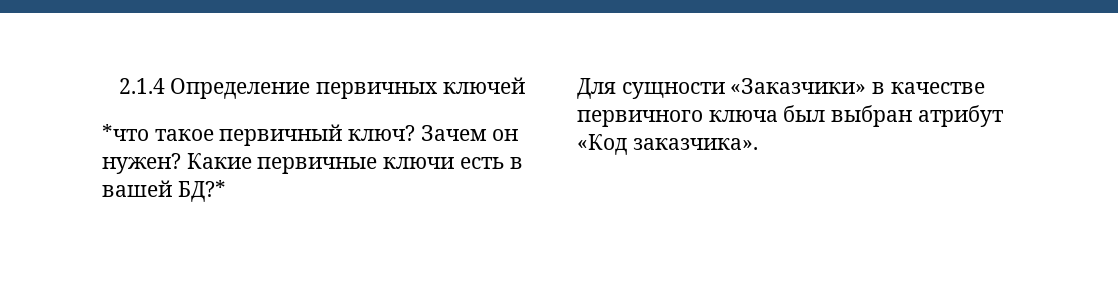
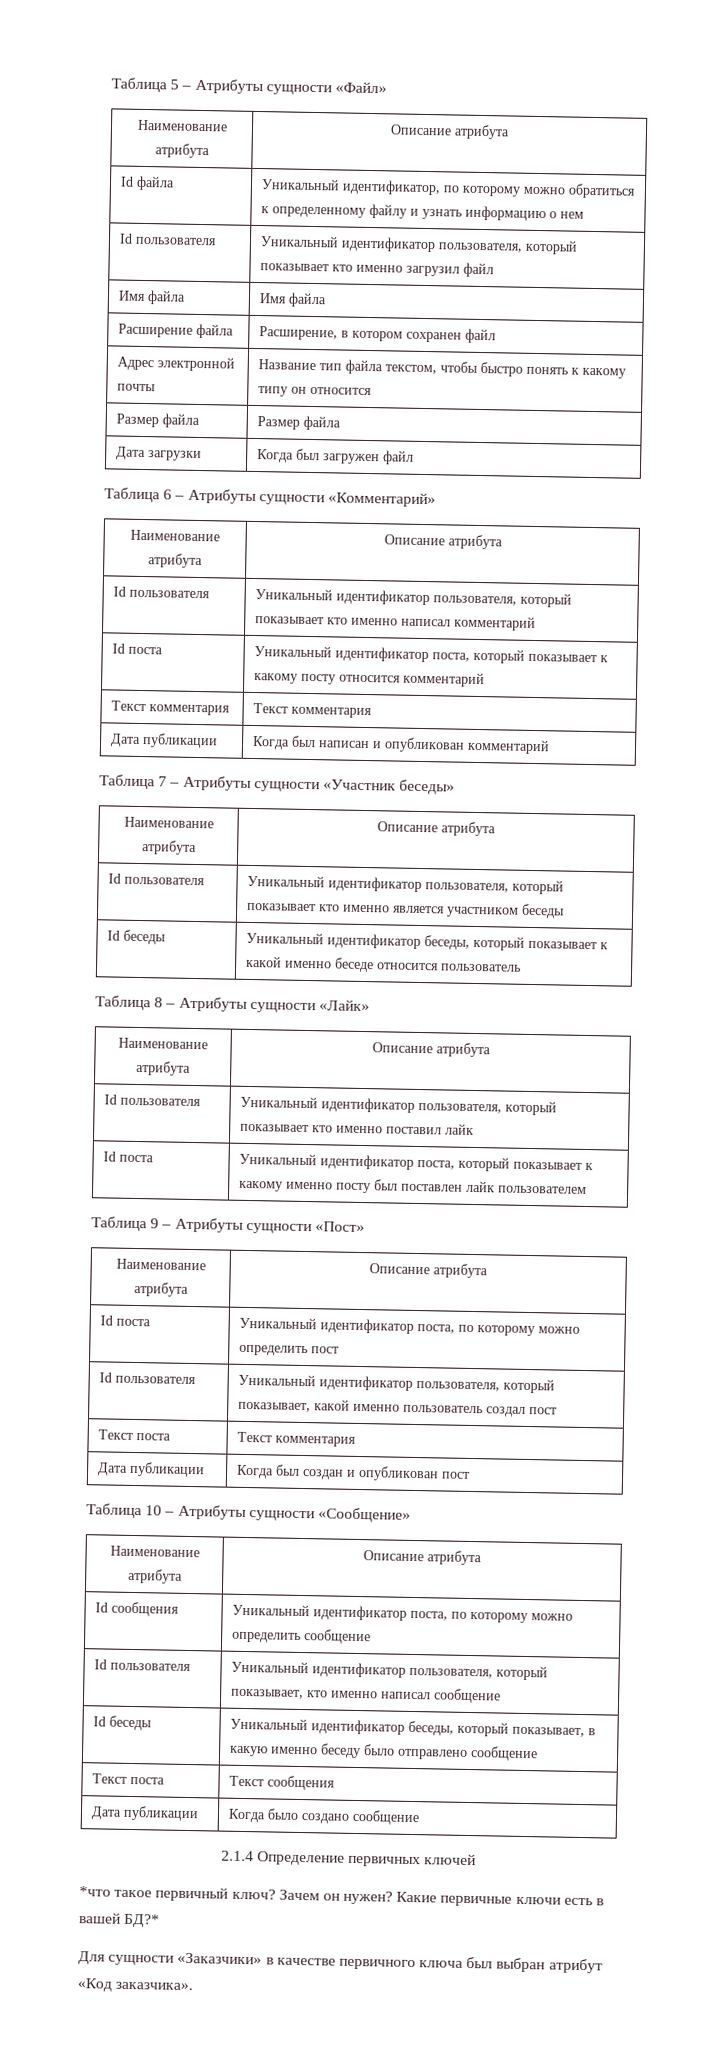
(118, 86) none -> [111,77,387,96] [136,119,228,132] [154,143,210,159] [390,124,511,140] [119,175,175,191] [260,178,636,199] [260,203,584,222] [118,233,217,246] [259,235,578,255] [259,262,494,278] [117,290,186,305] [258,292,327,308] [117,323,234,339] [258,326,496,344] [116,356,235,372] [116,383,156,392] [257,359,626,379] [257,386,372,397] [115,413,200,428] [256,415,341,431] [115,446,202,462] [256,448,414,465] [104,487,436,508] [130,529,220,542] [148,553,203,569] [383,534,503,550] [112,586,210,599] [254,588,572,608] [254,615,536,632] [111,643,163,655] [253,644,608,664] [253,671,485,688] [110,700,230,716] [252,702,372,719] [109,733,218,749] [251,735,550,755] [99,774,456,795] [123,816,214,829] [141,840,197,856] [377,821,497,837] [107,873,205,886] [246,874,564,895] [246,902,565,919] [106,929,166,945] [245,931,608,951] [245,955,521,973] [95,995,370,1014] [118,1037,208,1050] [136,1060,191,1076] [371,1042,491,1058] [103,1094,201,1107] [239,1095,557,1116] [239,1123,474,1135] [102,1151,154,1163] [238,1152,593,1172] [238,1179,587,1194] [91,1216,365,1235] [115,1258,206,1271] [133,1281,189,1297] [369,1263,489,1279] [99,1315,151,1327] [238,1316,580,1337] [238,1344,339,1357] [98,1372,196,1385] [237,1373,555,1394] [237,1399,557,1417] [97,1429,171,1441] [236,1431,356,1447] [96,1461,205,1478] [235,1464,470,1482] [86,1503,411,1523] [109,1545,200,1558] [127,1568,183,1584] [363,1550,483,1566] [94,1601,179,1617] [231,1603,573,1624] [231,1629,371,1645] [93,1659,191,1672] [230,1660,548,1681] [230,1688,501,1704] [92,1715,152,1731] [229,1717,596,1738] [229,1743,538,1762] [91,1773,165,1785] [228,1775,335,1791] [90,1805,199,1822] [227,1808,420,1826] Таблица 5 – Атрибуты сущности «Файл» // Наименование атрибута | Описание атрибута // Id файла | Уникальный идентификатор, по которому можно обратиться к определенному файлу и узнать информацию о нем // Id пользователя | Уникальный идентификатор пользователя, который показывает кто именно загрузил файл // Имя файла | Имя файла // Расширение файла | Расширение, в котором сохранен файл // Адрес электронной почты | Название тип файла текстом, чтобы быстро понять к какому типу он относится // Размер файла | Размер файла // Дата загрузки | Когда был загружен файл // Таблица 6 – Атрибуты сущности «Комментарий» // Наименование атрибута | Описание атрибута // Id пользователя | Уникальный идентификатор пользователя, который показывает кто именно написал комментарий // Id поста | Уникальный идентификатор поста, который показывает к какому посту относится комментарий // Текст комментария | Текст комментария // Дата публикации | Когда был написан и опубликован комментарий // Таблица 7 – Атрибуты сущности «Участник беседы» // Наименование атрибута | Описание атрибута // Id пользователя | Уникальный идентификатор пользователя, который показывает кто именно является участником беседы // Id беседы | Уникальный идентификатор беседы, который показывает к какой именно беседе относится пользователь // Таблица 8 – Атрибуты сущности «Лайк» // Наименование атрибута | Описание атрибута // Id пользователя | Уникальный идентификатор пользователя, который показывает кто именно поставил лайк // Id поста | Уникальный идентификатор поста, который показывает к какому именно посту был поставлен лайк пользователем // Таблица 9 – Атрибуты сущности «Пост» // Наименование атрибута | Описание атрибута // Id поста | Уникальный идентификатор поста, по которому можно определить пост // Id пользователя | Уникальный идентификатор пользователя, который показывает, какой именно пользователь создал пост // Текст поста | Текст комментария // Дата публикации | Когда был создан и опубликован пост // Таблица 10 – Атрибуты сущности «Сообщение» // Наименование атрибута | Описание атрибута // Id сообщения | Уникальный идентификатор поста, по которому можно определить сообщение // Id пользователя | Уникальный идентификатор пользователя, который показывает, кто именно написал сообщение // Id беседы | Уникальный идентификатор беседы, который показывает, в какую именно беседу было отправлено сообщение // Текст поста | Текст сообщения // Дата публикации | Когда было создано сообщение //

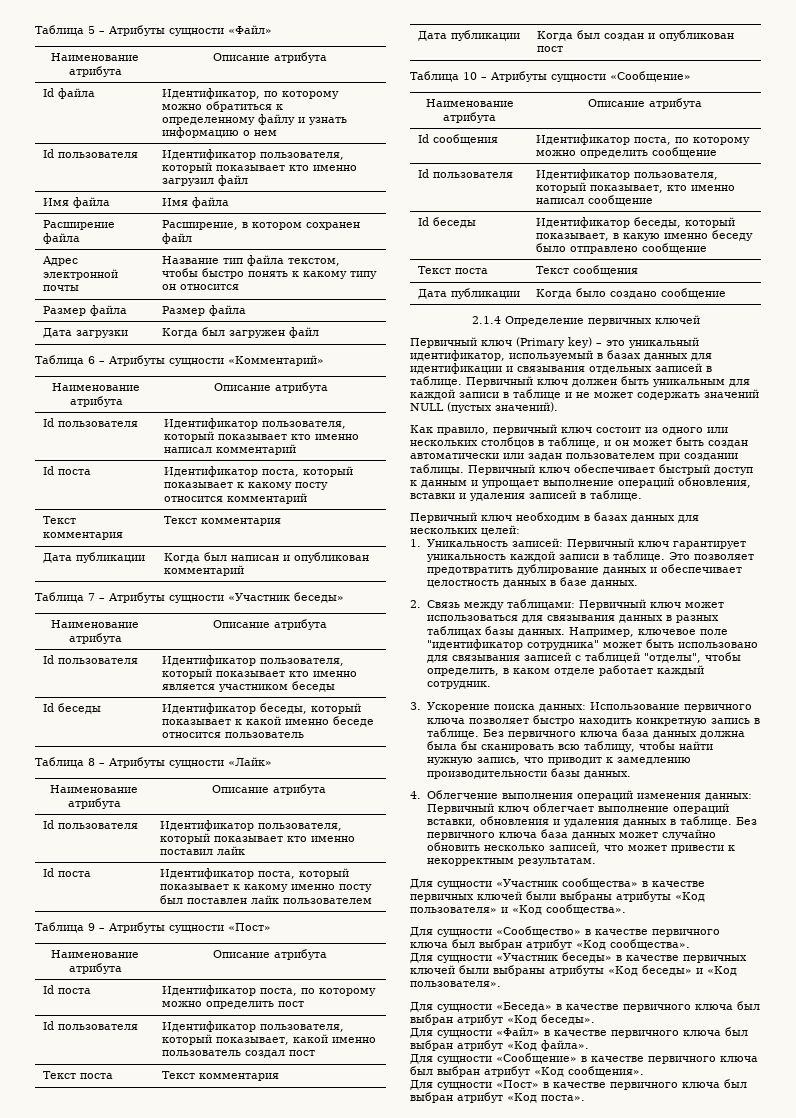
[260,178,441,196] Уникальный идентификатор, -> [162,88,261,99] Идентификатор,
[259,235,436,253] Уникальный идентификатор -> [162,149,257,160] Идентификатор
[254,588,430,606] Уникальный идентификатор -> [164,418,259,429] Идентификатор
[253,644,429,663] Уникальный идентификатор -> [164,466,259,477] Идентификатор
[246,874,422,893] Уникальный идентификатор -> [162,655,257,666] Идентификатор
[245,931,421,950] Уникальный идентификатор -> [162,703,257,714] Идентификатор
[239,1095,415,1113] Уникальный идентификатор -> [160,820,255,831] Идентификатор
[238,1152,414,1170] Уникальный идентификатор -> [160,868,255,879] Идентификатор
[238,1316,414,1334] Уникальный идентификатор -> [162,985,257,996] Идентификатор
[237,1373,413,1391] Уникальный идентификатор -> [162,1021,257,1032] Идентификатор
[231,1603,407,1621] Уникальный идентификатор -> [536,134,631,145] Идентификатор
[230,1660,406,1678] Уникальный идентификатор -> [536,169,631,180] Идентификатор
[229,1717,405,1735] Уникальный идентификатор -> [536,217,631,228] Идентификатор
[79,1886,605,1907] [79,1912,161,1928] [78,1951,603,1974] [77,1978,194,1992] *что такое первичный ключ? Зачем он нужен? Какие первичные ключи есть в вашей БД?* // Для сущности «Заказчики» в качестве первичного ключа был выбран атрибут «Код заказчика». -> [410,337,699,348] [410,350,712,361] [410,363,712,374] [410,376,750,387] [410,389,759,400] [410,402,558,413] [410,424,728,435] [410,437,748,448] [410,453,738,461] [410,464,753,475] [410,477,751,488] [410,490,642,501] [410,512,699,523] [410,525,520,536] [410,538,746,549] [426,551,754,562] [426,564,742,575] [426,577,638,588] [410,599,724,610] [426,615,719,623] [426,626,728,637] [426,639,758,650] [426,652,741,663] [426,665,704,676] [426,681,491,689] [410,702,752,712] [426,715,760,726] [426,728,745,739] [426,741,713,752] [426,757,691,765] [426,768,631,779] [410,790,752,801] [426,803,729,814] [426,816,757,827] [426,829,716,840] [426,842,735,853] [426,858,596,866] [410,878,705,889] [410,891,705,902] [410,904,626,915] [410,926,720,937] [410,939,690,950] [410,952,747,963] [410,965,737,976] [410,981,501,987] [410,1001,760,1012] [410,1014,595,1025] [410,1027,748,1038] [410,1040,589,1051] [410,1053,758,1064] [410,1066,644,1077] [410,1079,747,1090] [410,1092,585,1103] Первичный ключ (Primary key) – это уникальный идентификатор, используемый в базах данных для идентификации и связывания отдельных записей в таблице. Первичный ключ должен быть уникальным для каждой записи в таблице и не может содержать значений NULL (пустых значений). // Как правило, первичный ключ состоит из одного или нескольких столбцов в таблице, и он может быть создан автоматически или задан пользователем при создании таблицы. Первичный ключ обеспечивает быстрый доступ к данным и упрощает выполнение операций обновления, вставки и удаления записей в таблице. // Первичный ключ необходим в базах данных для нескольких целей: // 1. Уникальность записей: Первичный ключ гарантирует уникальность каждой записи в таблице. Это позволяет предотвратить дублирование данных и обеспечивает целостность данных в базе данных. // 2. Связь между таблицами: Первичный ключ может использоваться для связывания данных в разных таблицах базы данных. Например, ключевое поле "идентификатор сотрудника" может быть использовано для связывания записей с таблицей "отделы", чтобы определить, в каком отделе работает каждый сотрудник. // 3. Ускорение поиска данных: Использование первичного ключа позволяет быстро находить конкретную запись в таблице. Без первичного ключа база данных должна была бы сканировать всю таблицу, чтобы найти нужную запись, что приводит к замедлению производительности базы данных. // 4. Облегчение выполнения операций изменения данных: Первичный ключ облегчает выполнение операций вставки, обновления и удаления данных в таблице. Без первичного ключа база данных может случайно обновить несколько записей, что может привести к некорректным результатам. // Для сущности «Участник сообщества» в качестве первичных ключей были выбраны атрибуты «Код пользователя» и «Код сообщества». // Для сущности «Сообщество» в качестве первичного ключа был выбран атрибут «Код сообщества». // Для сущности «Участник беседы» в качестве первичных ключей были выбраны атрибуты «Код беседы» и «Код пользователя». // Для сущности «Беседа» в качестве первичного ключа был выбран атрибут «Код беседы». // Для сущности «Файл» в качестве первичного ключа был выбран атрибут «Код файла». // Для сущности «Сообщение» в качестве первичного ключа был выбран атрибут «Код сообщения». // Для сущности «Пост» в качестве первичного ключа был выбран атрибут «Код поста».

